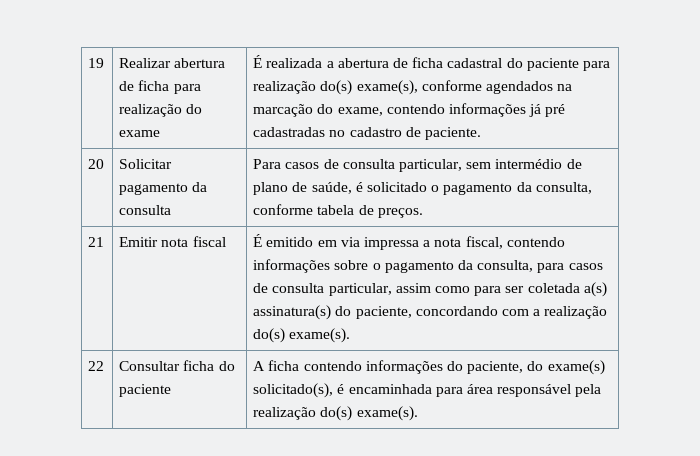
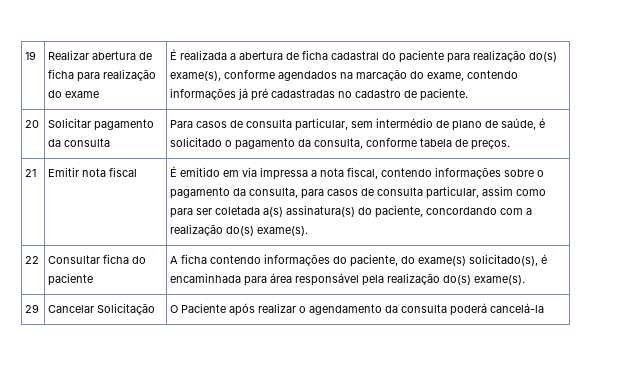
(418, 413) none -> [25,304,40,313] [48,303,156,315] [170,303,545,316] // 29 | Cancelar Solicitação | O Paciente após realizar o agendamento da consulta poderá cancelá-la

